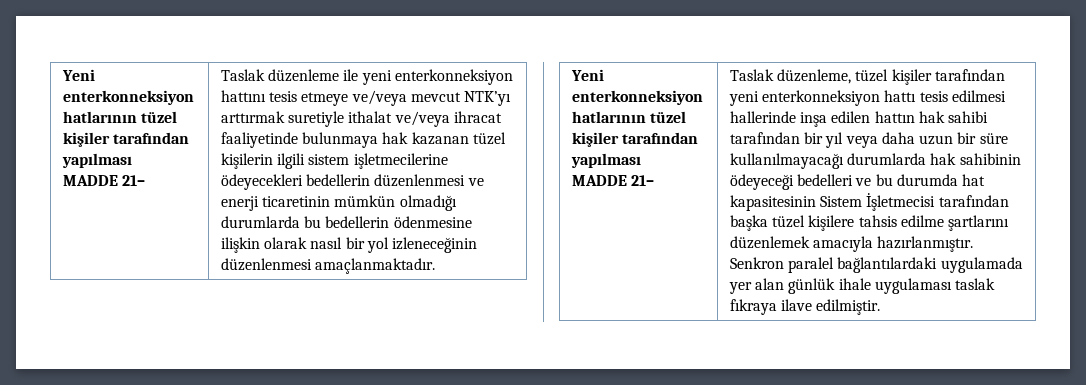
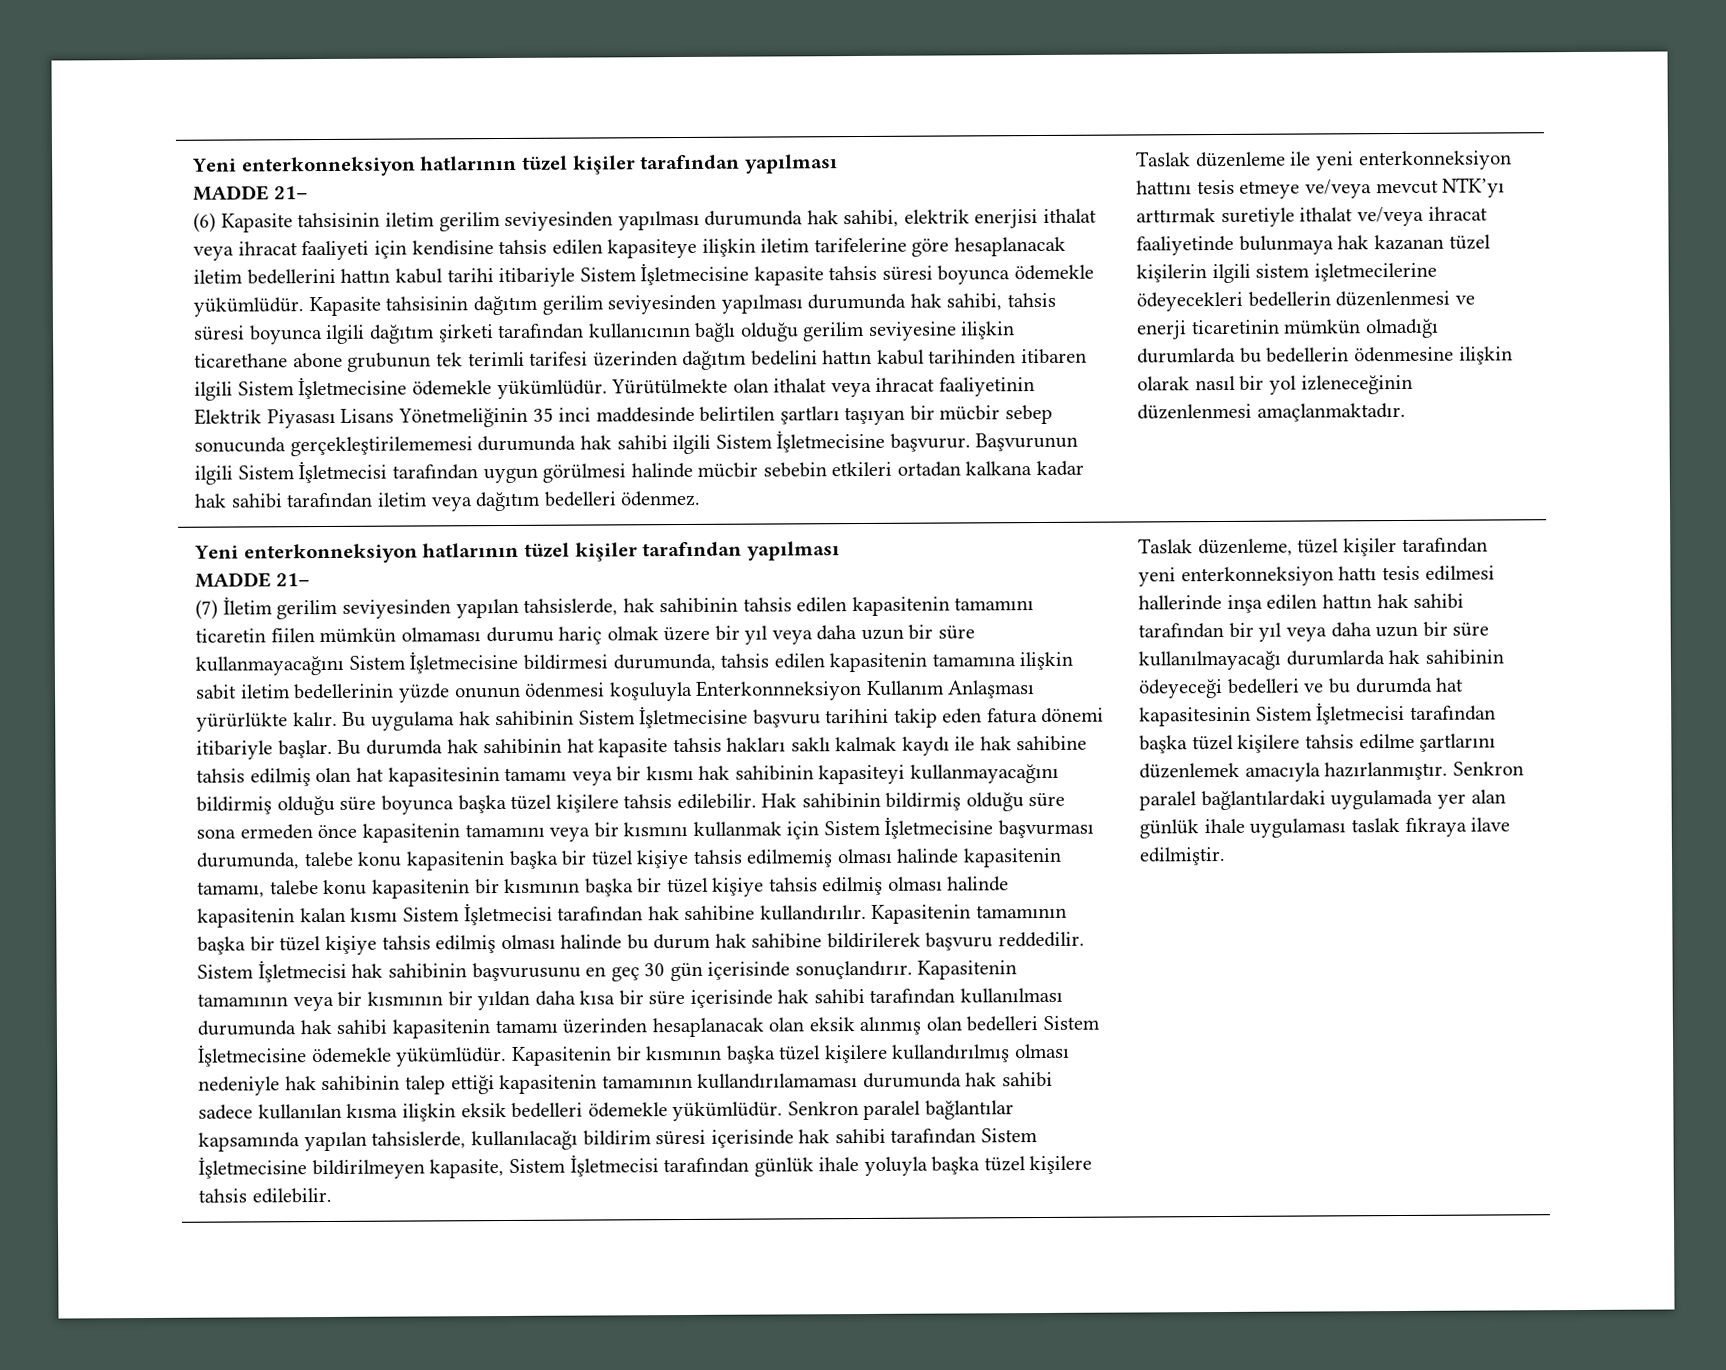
[61,69,95,81] [62,90,194,105] [62,111,177,123] [62,132,189,147] [61,153,132,168] [62,175,145,186] Yeni enterkonneksiyon hatlarının tüzel kişiler tarafından yapılması // MADDE 21– -> [192,154,838,177] [193,185,308,201] [193,208,1097,233] [193,236,1066,261] [193,262,1094,288] [193,292,1056,317] [193,321,1016,345] [194,348,1087,372] [194,376,1035,401] [194,404,1053,429] [194,429,1079,457] [194,460,1084,485] [194,490,701,512] Yeni enterkonneksiyon hatlarının tüzel kişiler tarafından yapılması // MADDE 21– // (6) Kapasite tahsisinin iletim gerilim seviyesinden yapılması durumunda hak sahibi, elektrik enerjisi ithalat veya ihracat faaliyeti için kendisine tahsis edilen kapasiteye ilişkin iletim tarifelerine göre hesaplanacak iletim bedellerini hattın kabul tarihi itibariyle Sistem İşletmecisine kapasite tahsis süresi boyunca ödemekle yükümlüdür. Kapasite tahsisinin dağıtım gerilim seviyesinden yapılması durumunda hak sahibi, tahsis süresi boyunca ilgili dağıtım şirketi tarafından kullanıcının bağlı olduğu gerilim seviyesine ilişkin ticarethane abone grubunun tek terimli tarifesi üzerinden dağıtım bedelini hattın kabul tarihinden itibaren ilgili Sistem İşletmecisine ödemekle yükümlüdür. Yürütülmekte olan ithalat veya ihracat faaliyetinin Elektrik Piyasası Lisans Yönetmeliğinin 35 inci maddesinde belirtilen şartları taşıyan bir mücbir sebep sonucunda gerçekleştirilememesi durumunda hak sahibi ilgili Sistem İşletmecisine başvurur. Başvurunun ilgili Sistem İşletmecisi tarafından uygun görülmesi halinde mücbir sebebin etkileri ortadan kalkana kadar hak sahibi tarafından iletim veya dağıtım bedelleri ödenmez.
(654, 180) none -> [195,596,1035,620] [195,624,975,645] [195,650,1074,676] [195,680,1036,703] [196,705,1105,732] [196,735,1088,760] [196,763,1059,787] [196,792,1066,816] [196,816,1094,843] [196,847,1062,871] [197,876,1010,899] [197,902,1067,928] [197,931,1085,956] [197,959,1018,983] [197,987,1063,1012] [197,1015,1100,1039] [197,1043,1070,1067] [198,1071,1053,1096] [198,1100,1014,1122] [198,1128,1038,1152] [198,1154,1093,1180] [198,1187,332,1204] // (7) İletim gerilim seviyesinden yapılan tahsislerde, hak sahibinin tahsis edilen kapasitenin tamamını ticaretin fiilen mümkün olmaması durumu hariç olmak üzere bir yıl veya daha uzun bir süre kullanmayacağını Sistem İşletmecisine bildirmesi durumunda, tahsis edilen kapasitenin tamamına ilişkin sabit iletim bedellerinin yüzde onunun ödenmesi koşuluyla Enterkonnneksiyon Kullanım Anlaşması yürürlükte kalır. Bu uygulama hak sahibinin Sistem İşletmecisine başvuru tarihini takip eden fatura dönemi itibariyle başlar. Bu durumda hak sahibinin hat kapasite tahsis hakları saklı kalmak kaydı ile hak sahibine tahsis edilmiş olan hat kapasitesinin tamamı veya bir kısmı hak sahibinin kapasiteyi kullanmayacağını bildirmiş olduğu süre boyunca başka tüzel kişilere tahsis edilebilir. Hak sahibinin bildirmiş olduğu süre sona ermeden önce kapasitenin tamamını veya bir kısmını kullanmak için Sistem İşletmecisine başvurması durumunda, talebe konu kapasitenin başka bir tüzel kişiye tahsis edilmemiş olması halinde kapasitenin tamamı, talebe konu kapasitenin bir kısmının başka bir tüzel kişiye tahsis edilmiş olması halinde kapasitenin kalan kısmı Sistem İşletmecisi tarafından hak sahibine kullandırılır. Kapasitenin tamamının başka bir tüzel kişiye tahsis edilmiş olması halinde bu durum hak sahibine bildirilerek başvuru reddedilir. Sistem İşletmecisi hak sahibinin başvurusunu en geç 30 gün içerisinde sonuçlandırır. Kapasitenin tamamının veya bir kısmının bir yıldan daha kısa bir süre içerisinde hak sahibi tarafından kullanılması durumunda hak sahibi kapasitenin tamamı üzerinden hesaplanacak olan eksik alınmış olan bedelleri Sistem İşletmecisine ödemekle yükümlüdür. Kapasitenin bir kısmının başka tüzel kişilere kullandırılmış olması nedeniyle hak sahibinin talep ettiği kapasitenin tamamının kullandırılamaması durumunda hak sahibi sadece kullanılan kısma ilişkin eksik bedelleri ödemekle yükümlüdür. Senkron paralel bağlantılar kapsamında yapılan tahsislerde, kullanılacağı bildirim süresi içerisinde hak sahibi tarafından Sistem İşletmecisine bildirilmeyen kapasite, Sistem İşletmecisi tarafından günlük ihale yoluyla başka tüzel kişilere tahsis edilebilir.

